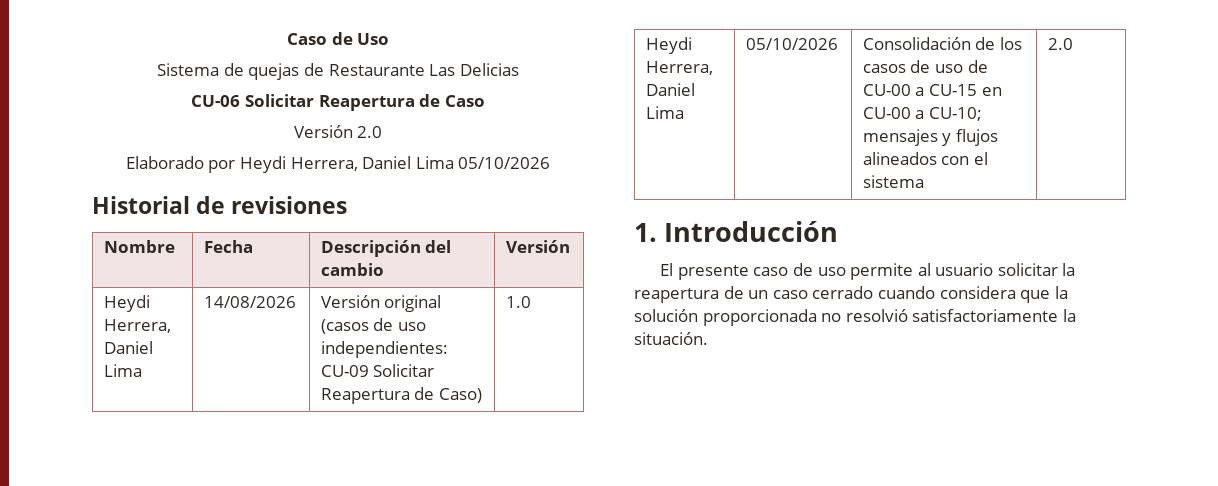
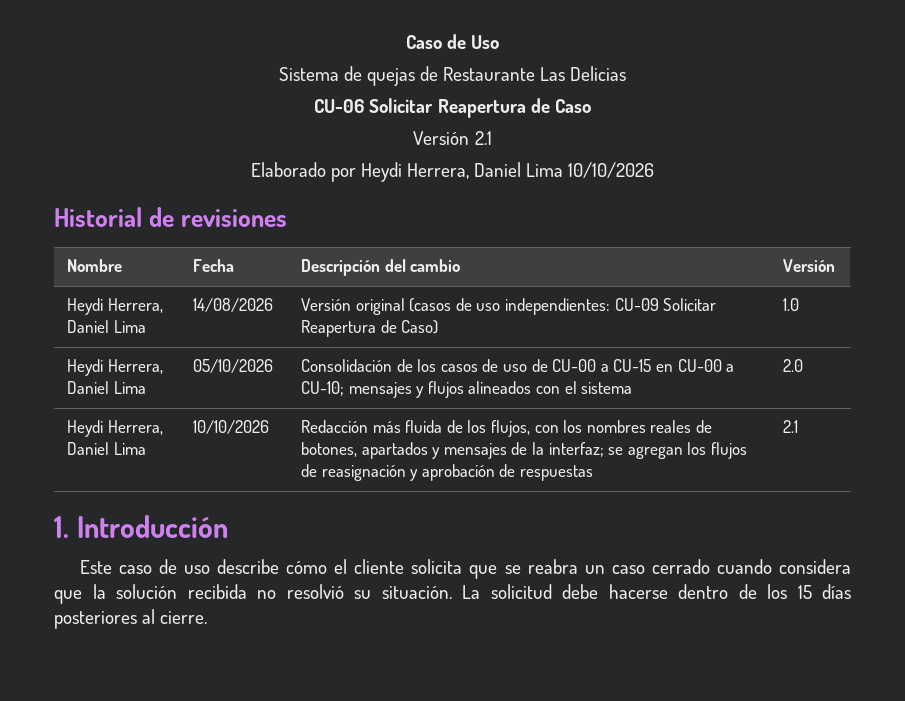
[357,126,383,138] 2.0 -> [474,131,492,145] 2.1
[458,157,551,169] 05/10/2026 -> [568,162,655,178] 10/10/2026
(1073, 44) none -> [67,420,163,437] [67,442,146,455] [193,420,270,434] [301,420,712,437] [301,442,747,459] [301,464,593,481] [783,420,799,433] // Heydi Herrera, Daniel Lima | 10/10/2026 | Redacción más fluida de los flujos, con los nombres reales de botones, apartados y mensajes de la interfaz; se agregan los flujos de reasignación y aprobación de respuestas | 2.1
[660,263,749,280] El presente -> [79,560,112,574] Este
[850,263,1076,280] [634,286,744,303] permite al usuario solicitar la reapertura de -> [217,559,578,579] describe cómo el cliente solicita que se reabra
[702,309,817,326] proporcionada -> [187,584,247,599] recibida
[912,309,1076,322] [634,332,708,345] satisfactoriamente la situación. -> [354,584,851,599] [54,609,208,629] su situación. La solicitud debe hacerse dentro de los 15 días posteriores al cierre.

